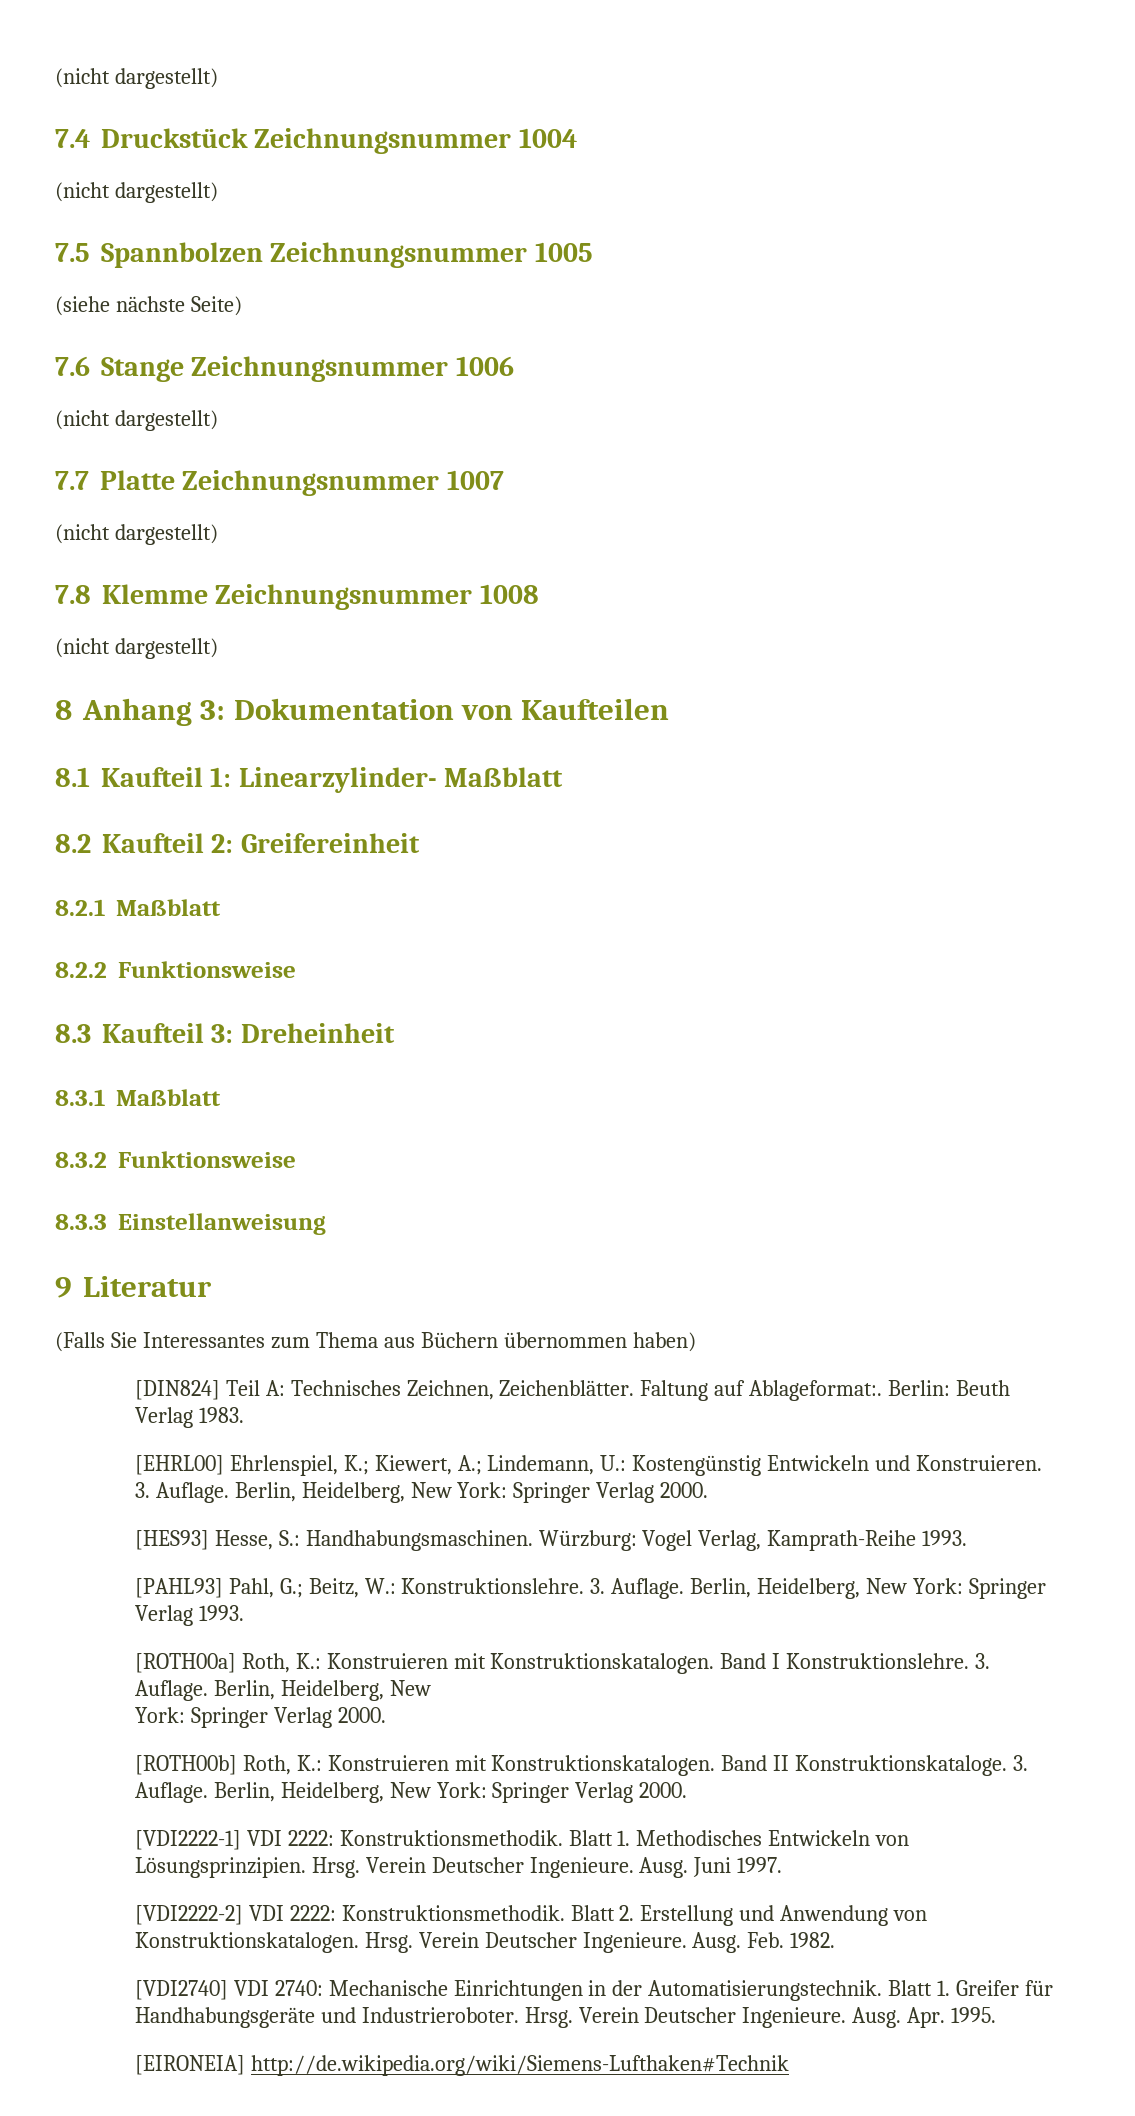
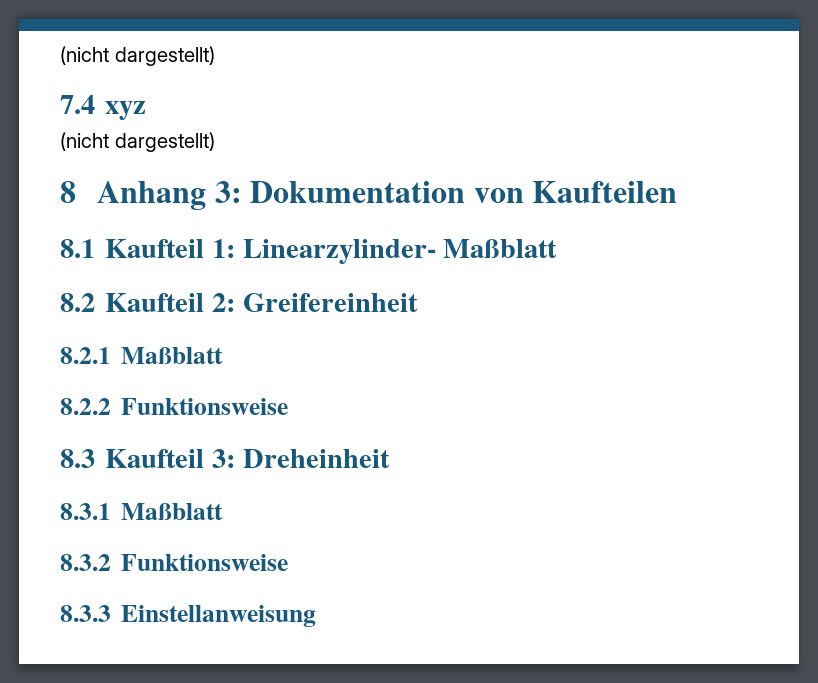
[101,128,577,154] [55,182,218,203] [55,242,593,268] [55,296,242,316] [55,356,514,382] [55,410,218,431] [55,470,504,496] [55,524,218,545] [55,584,539,610] Druckstück Zeichnungsnummer 1004 // (nicht dargestellt) // 7.5 Spannbolzen Zeichnungsnummer 1005 // (siehe nächste Seite) // 7.6 Stange Zeichnungsnummer 1006 // (nicht dargestellt) // 7.7 Platte Zeichnungsnummer 1007 // (nicht dargestellt) // 7.8 Klemme Zeichnungsnummer 1008 -> [105,101,147,120] xyz
[55,1276,212,1298] [55,1332,696,1352] [134,1380,1011,1401] [134,1407,244,1428] [134,1455,1043,1476] [134,1482,709,1503] [134,1530,968,1551] [134,1578,1047,1599] [134,1605,244,1626] [134,1653,991,1674] [134,1680,431,1701] [134,1707,386,1728] [134,1755,1029,1776] [134,1782,688,1803] [134,1830,910,1850] [134,1857,783,1878] [134,1905,928,1926] [134,1932,836,1953] [134,1980,1054,2001] [134,2007,997,2028] [134,2055,789,2076] // 9 Literatur // (Falls Sie Interessantes zum Thema aus Büchern übernommen haben) // [DIN824] Teil A: Technisches Zeichnen, Zeichenblätter. Faltung auf Ablageformat:. Berlin: Beuth Verlag 1983. // [EHRL00] Ehrlenspiel, K.; Kiewert, A.; Lindemann, U.: Kostengünstig Entwickeln und Konstruieren. 3. Auflage. Berlin, Heidelberg, New York: Springer Verlag 2000. // [HES93] Hesse, S.: Handhabungsmaschinen. Würzburg: Vogel Verlag, Kamprath-Reihe 1993. // [PAHL93] Pahl, G.; Beitz, W.: Konstruktionslehre. 3. Auflage. Berlin, Heidelberg, New York: Springer Verlag 1993. // [ROTH00a] Roth, K.: Konstruieren mit Konstruktionskatalogen. Band I Konstruktionslehre. 3. Auflage. Berlin, Heidelberg, New // York: Springer Verlag 2000. // [ROTH00b] Roth, K.: Konstruieren mit Konstruktionskatalogen. Band II Konstruktionskataloge. 3. Auflage. Berlin, Heidelberg, New York: Springer Verlag 2000. // [VDI2222-1] VDI 2222: Konstruktionsmethodik. Blatt 1. Methodisches Entwickeln von Lösungsprinzipien. Hrsg. Verein Deutscher Ingenieure. Ausg. Juni 1997. // [VDI2222-2] VDI 2222: Konstruktionsmethodik. Blatt 2. Erstellung und Anwendung von Konstruktionskatalogen. Hrsg. Verein Deutscher Ingenieure. Ausg. Feb. 1982. // [VDI2740] VDI 2740: Mechanische Einrichtungen in der Automatisierungstechnik. Blatt 1. Greifer für Handhabungsgeräte und Industrieroboter. Hrsg. Verein Deutscher Ingenieure. Ausg. Apr. 1995. // [EIRONEIA] http://de.wikipedia.org/wiki/Siemens-Lufthaken#Technik -> (317, 616) none

